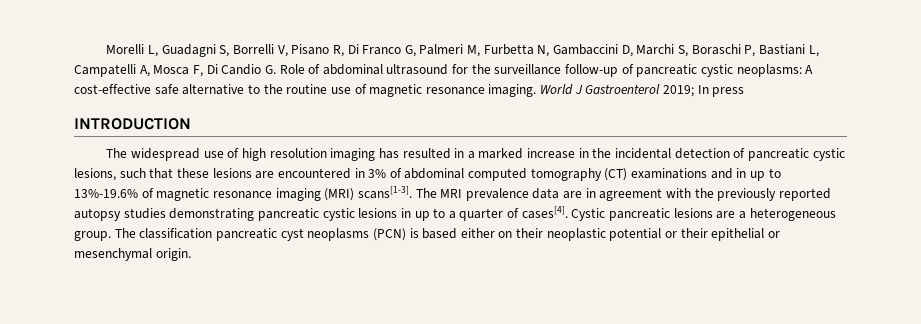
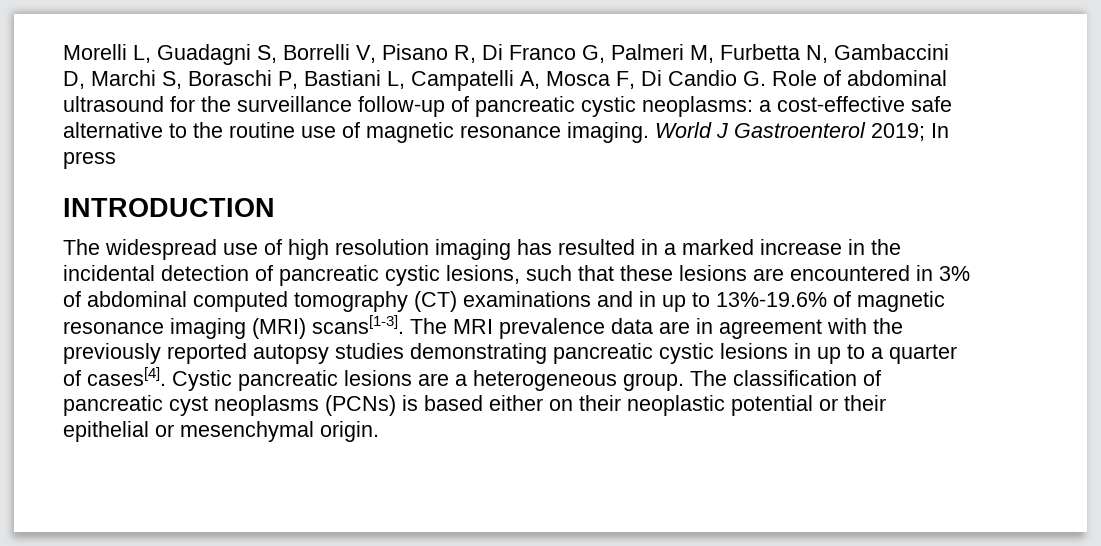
[805,65,814,74] A -> [759,100,771,112] a
(213, 233) none -> [863,370,881,386] of
[372,228,406,241] (PCN) -> [325,395,396,416] (PCNs)

